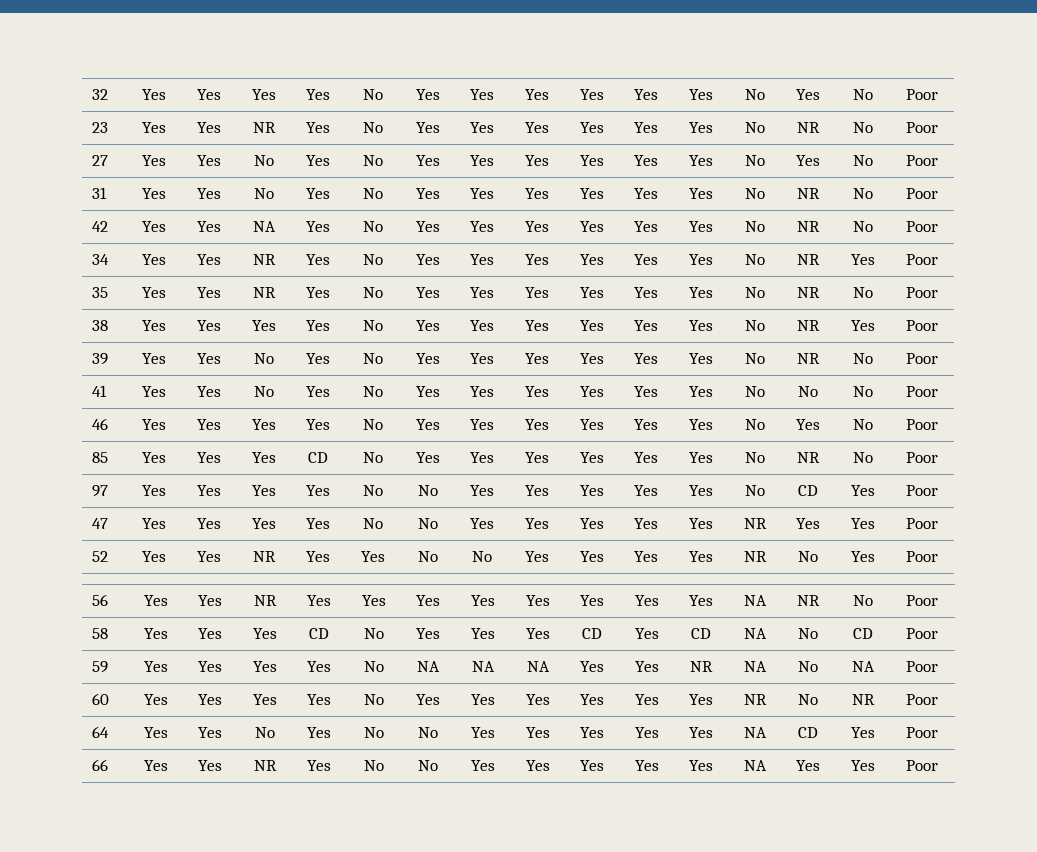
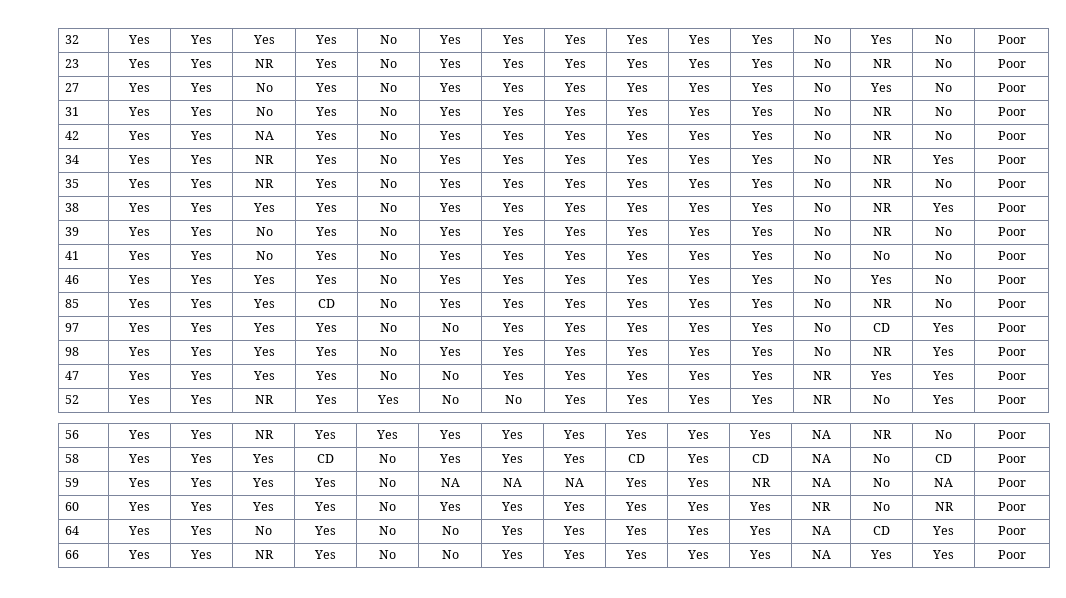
(938, 490) none -> [65,347,80,356] [128,347,150,356] [190,347,212,356] [252,347,275,356] [315,347,337,356] [380,347,397,356] [439,347,461,356] [501,347,524,356] [564,347,586,356] [626,347,648,356] [688,347,710,356] [750,347,773,356] [813,347,831,356] [872,347,892,356] [932,347,954,356] [997,347,1026,356] // 98 | Yes | Yes | Yes | Yes | No | Yes | Yes | Yes | Yes | Yes | Yes | No | NR | Yes | Poor

